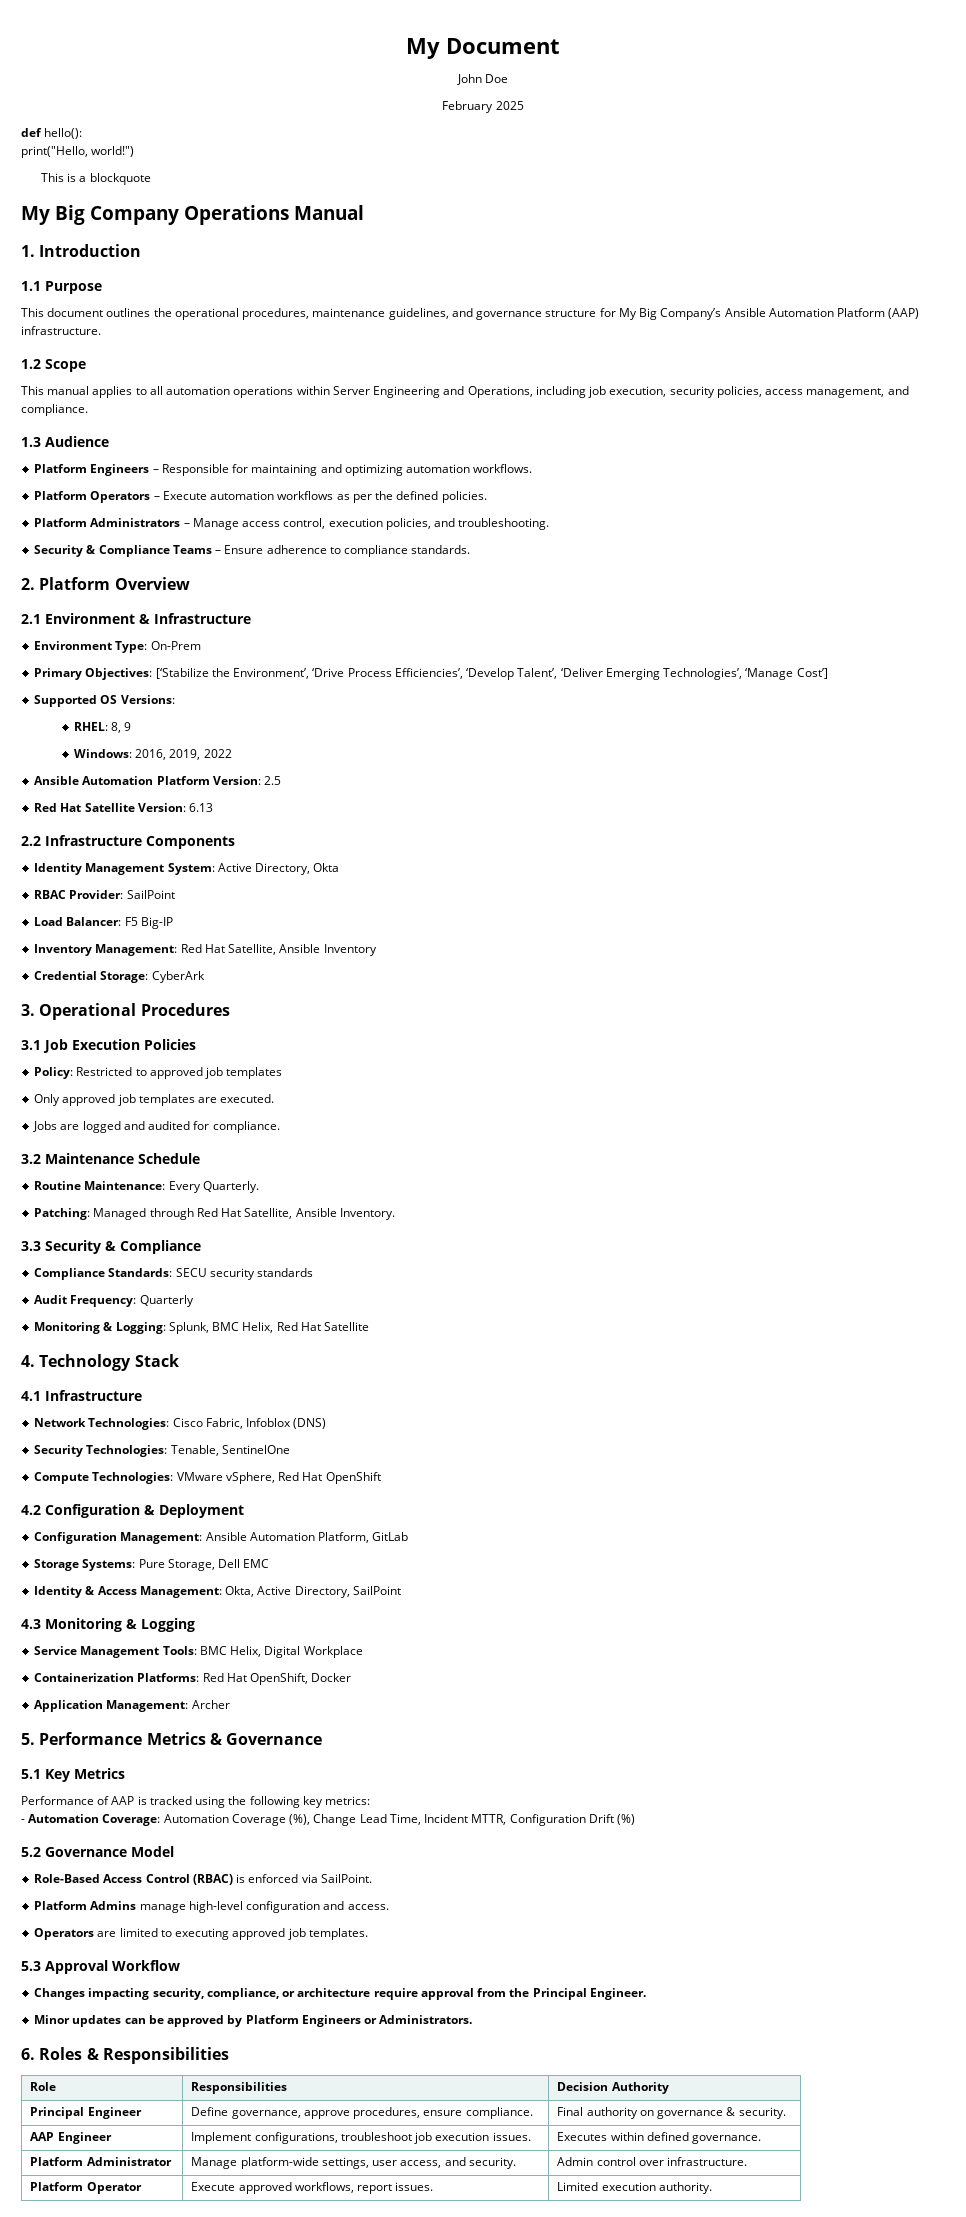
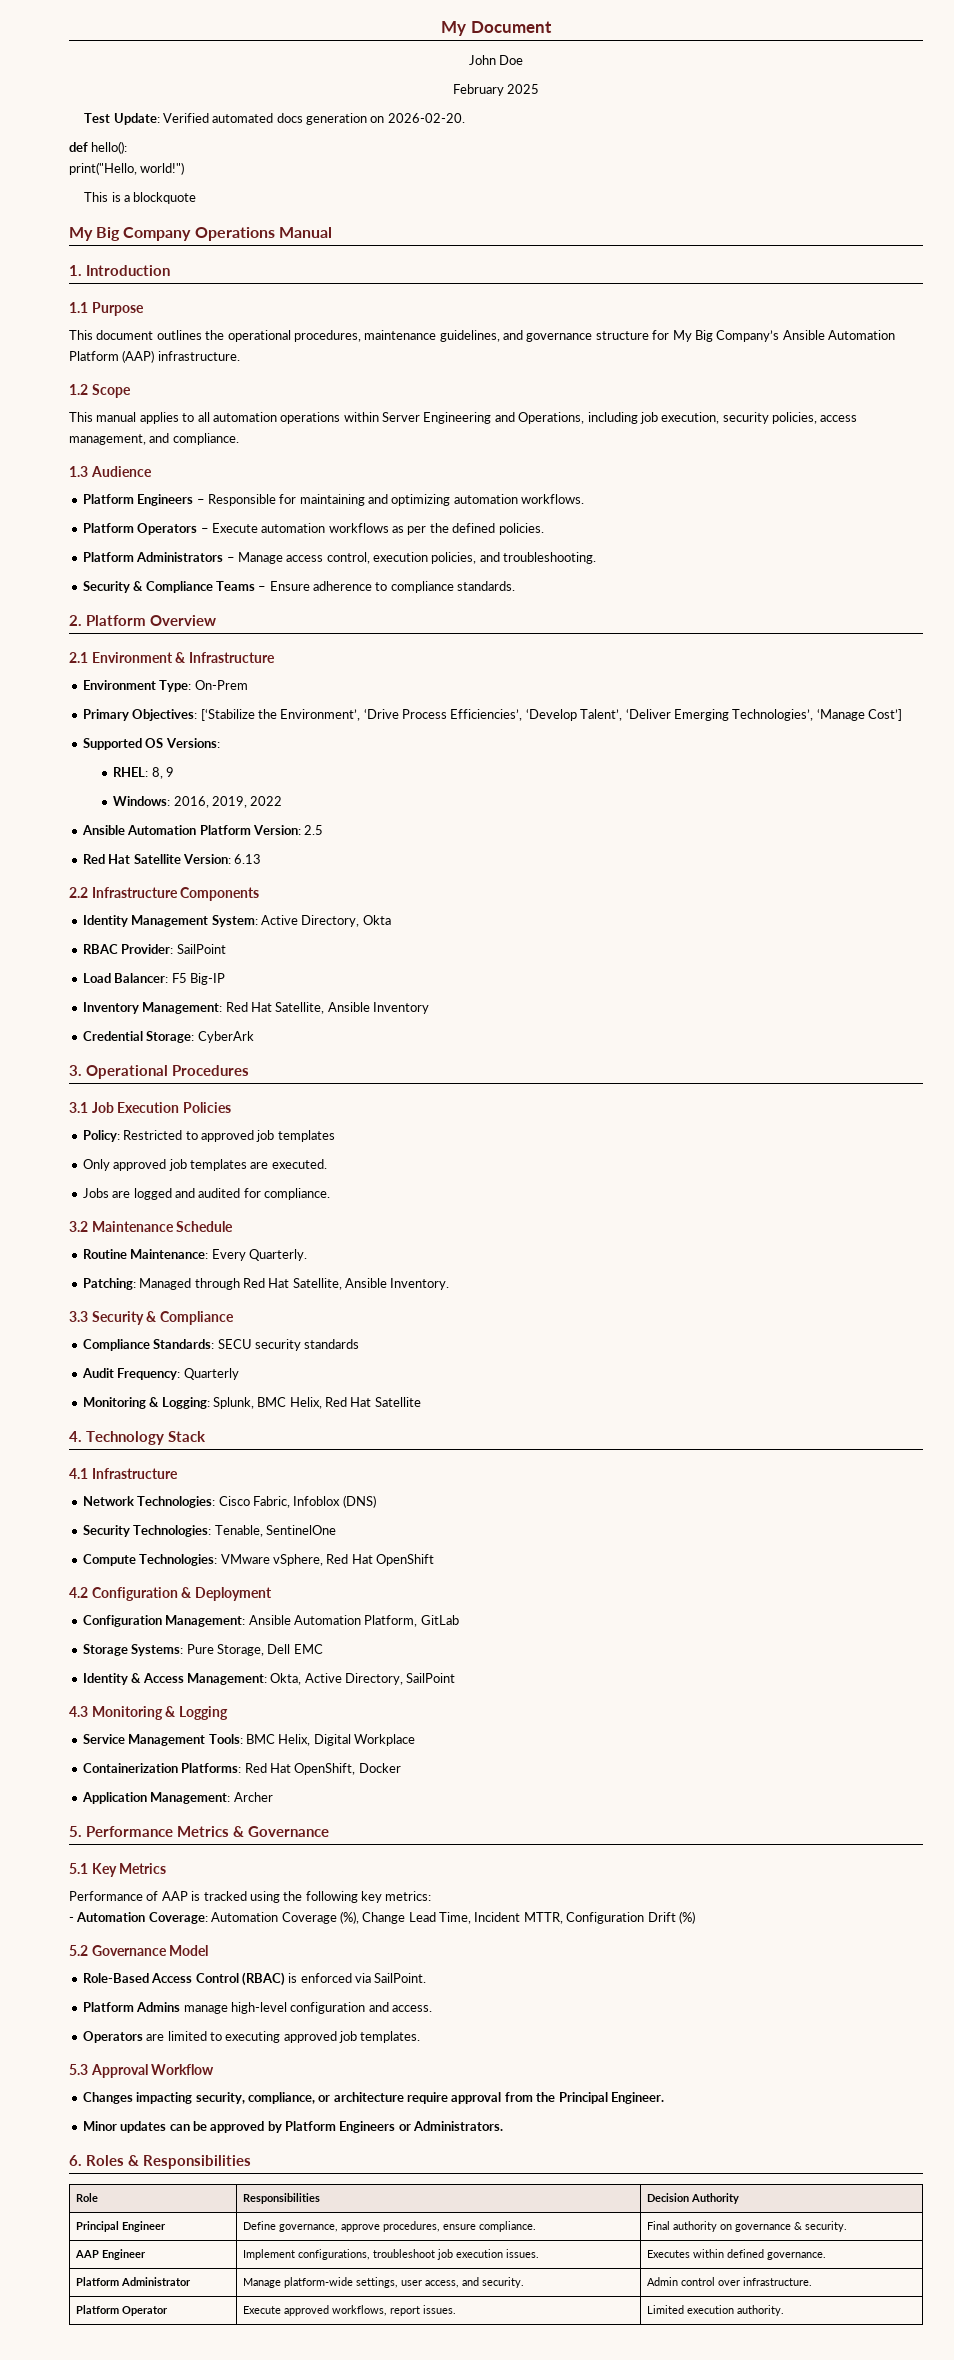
(524, 105) none -> [84,113,465,125] // Test Update: Verified automated docs generation on 2026-02-20.

